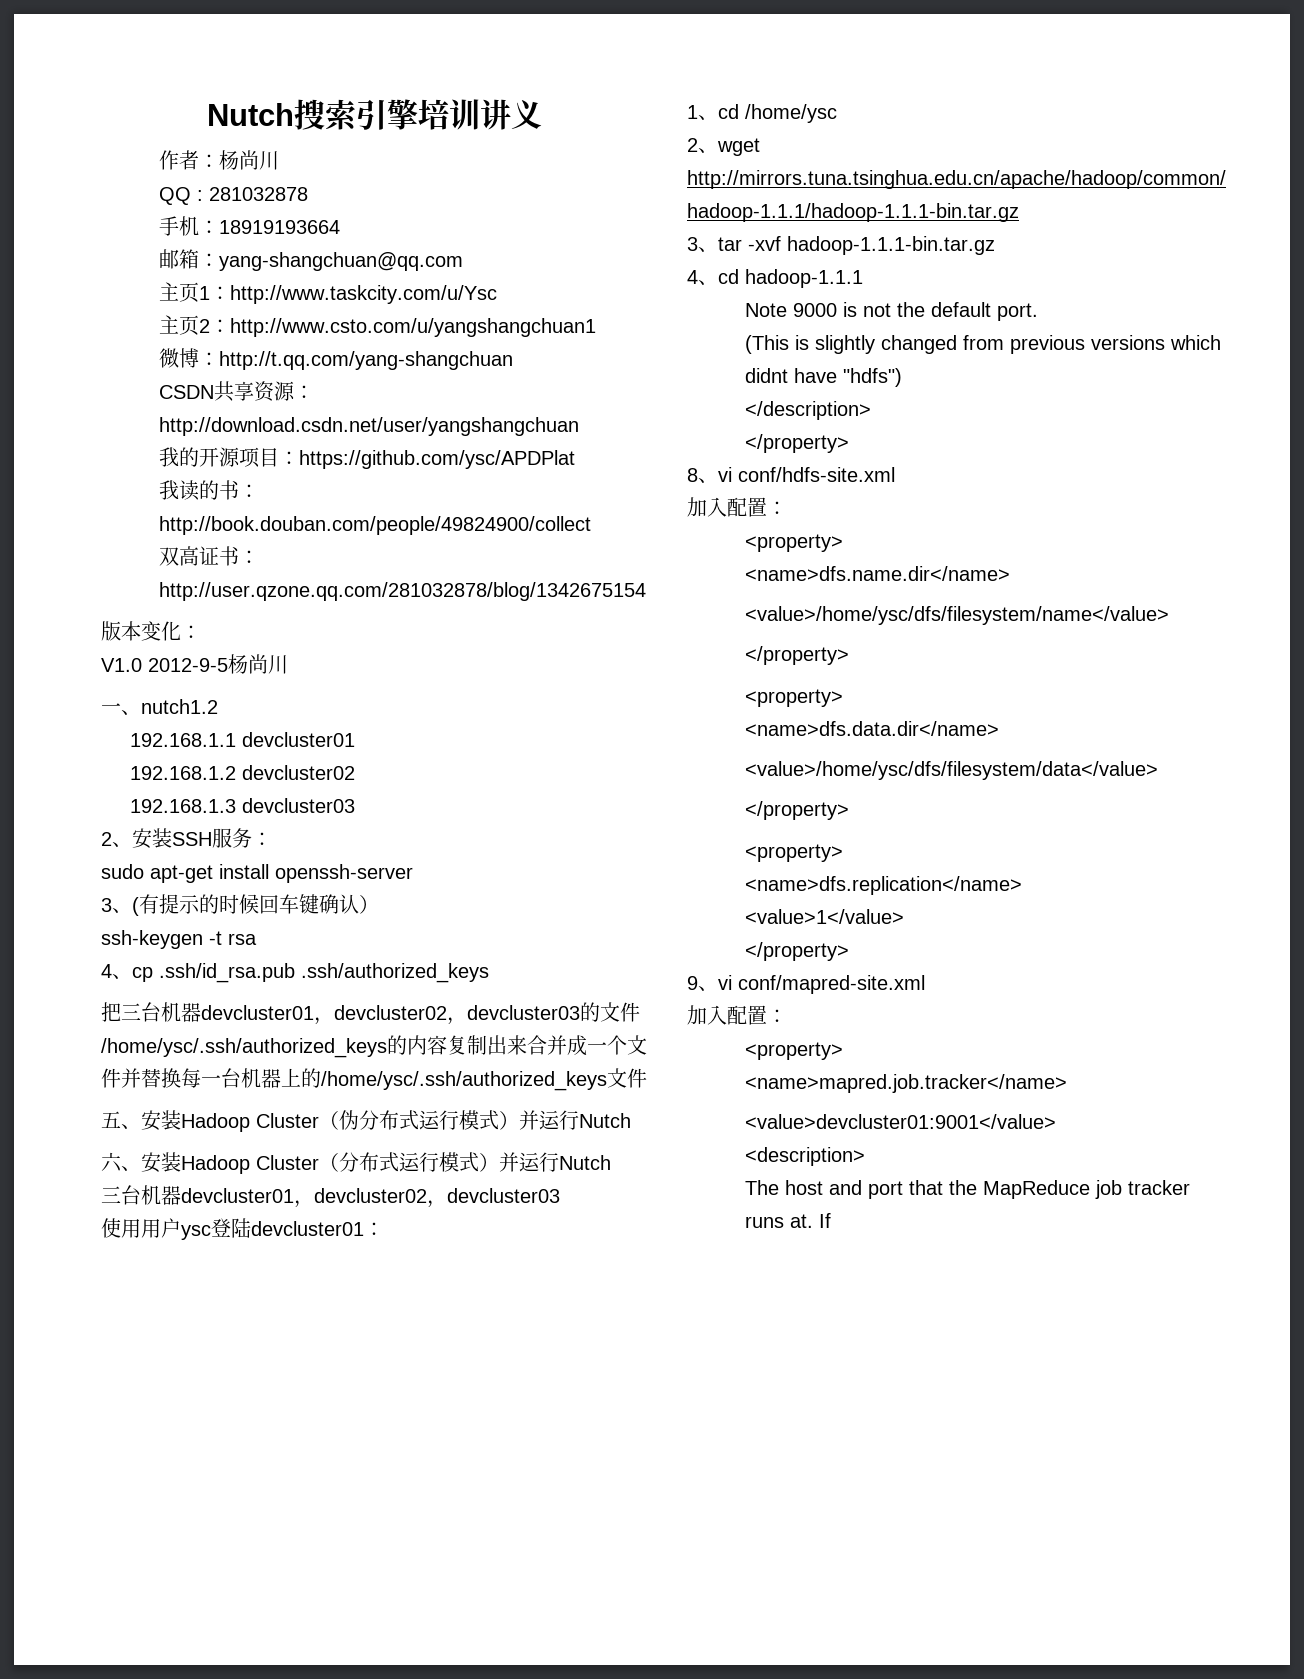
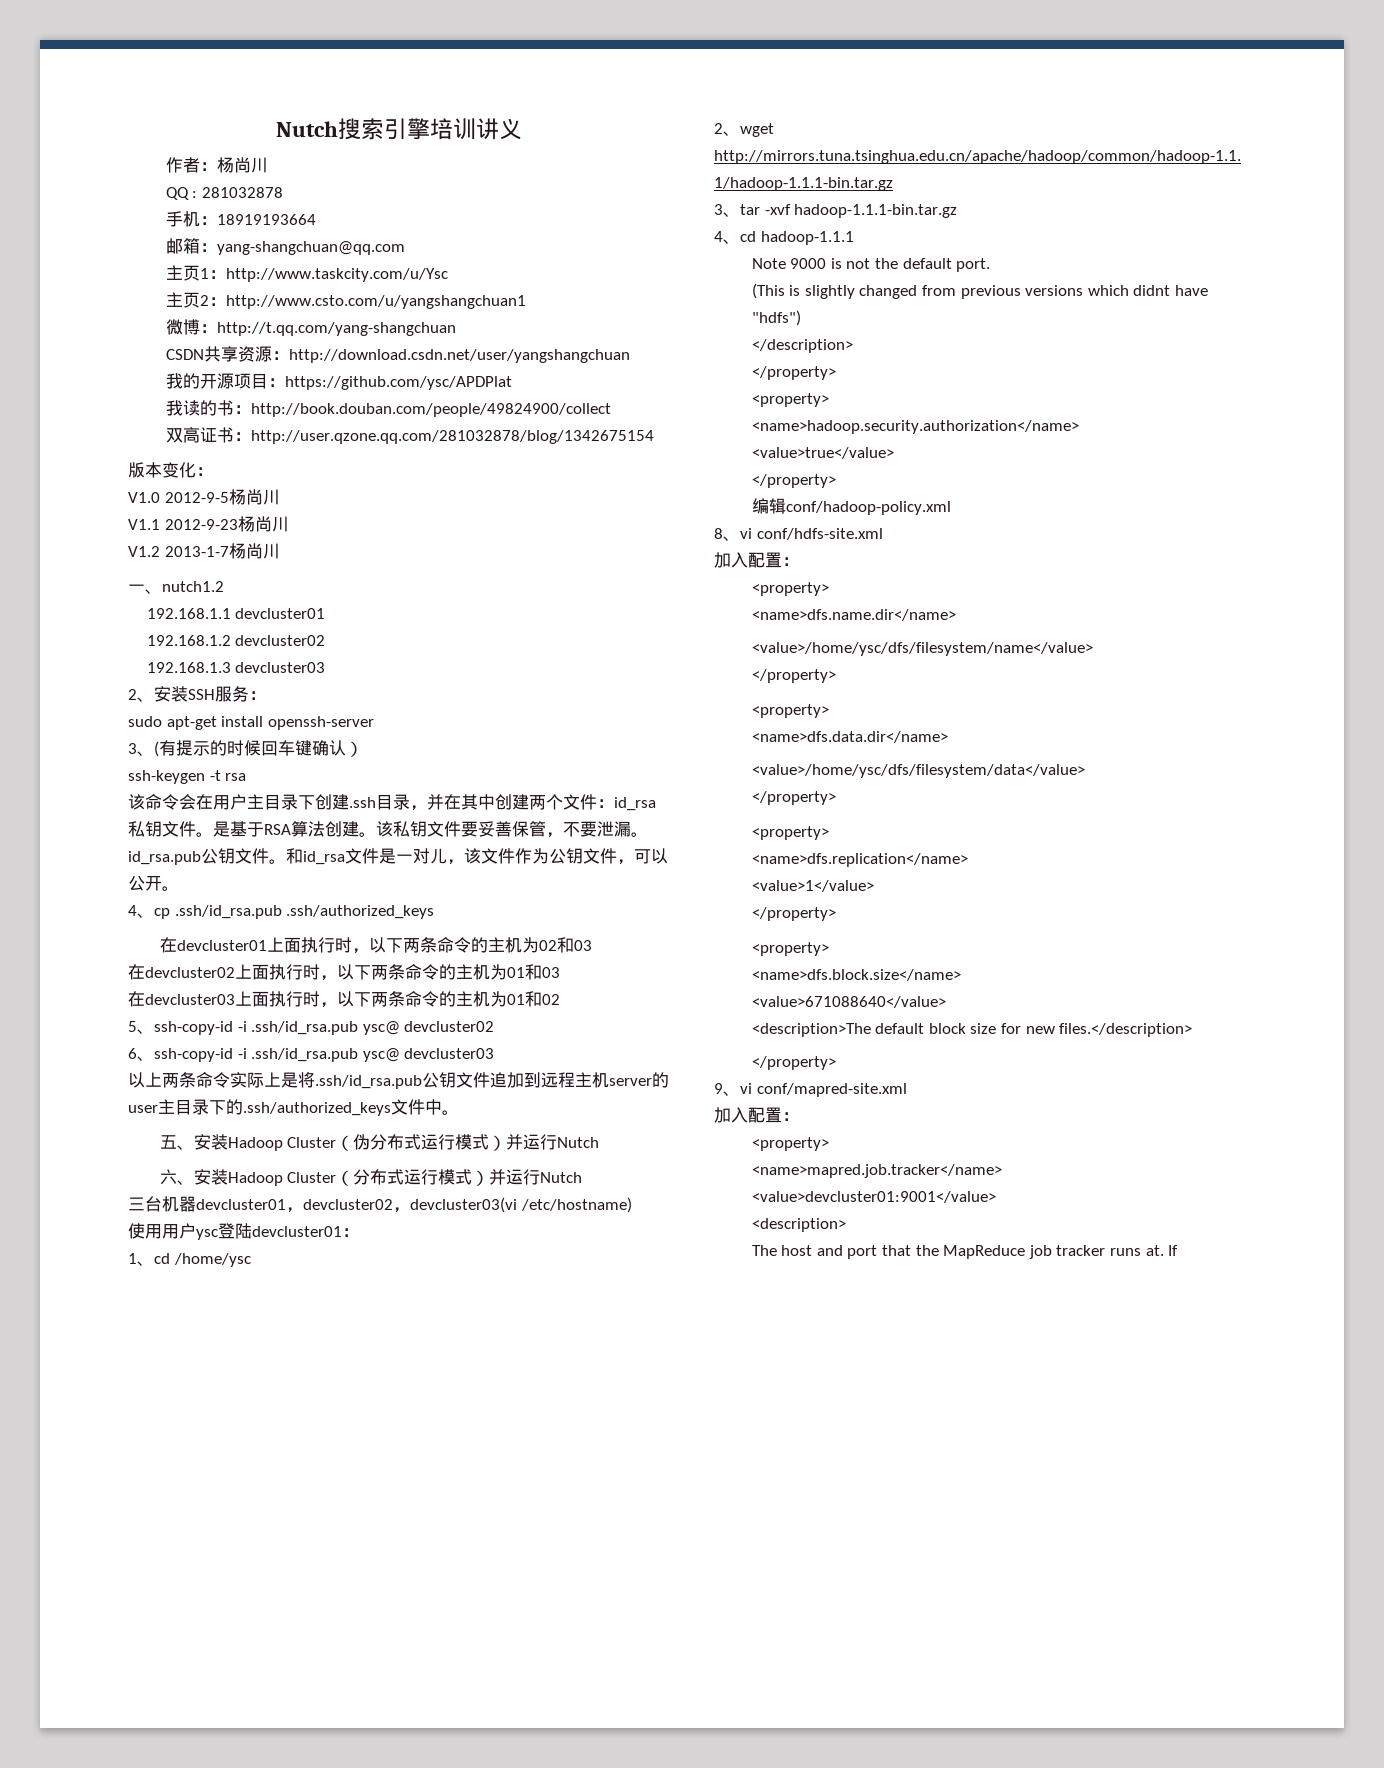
(288, 664) none -> [128,516,289,532] [128,543,280,559] // V1.1 2012-9-23杨尚川 // V1.2 2013-1-7杨尚川
(257, 939) none -> [128,794,656,811] [128,821,648,838] [128,848,668,865] [128,875,179,891] // 该命令会在用户主目录下创建.ssh目录，并在其中创建两个文件：id_rsa私钥文件。是基于RSA算法创建。该私钥文件要妥善保管，不要泄漏。id_rsa.pub公钥文件。和id_rsa文件是一对儿，该文件作为公钥文件，可以公开。
[101,1002,640,1025] [101,1035,647,1058] [101,1068,647,1091] 把三台机器devcluster01，devcluster02，devcluster03的文件/home/ysc/.ssh/authorized_keys的内容复制出来合并成一个文件并替换每一台机器上的/home/ysc/.ssh/authorized_keys文件 -> [159,937,592,954] [128,964,560,981] [128,991,560,1008] [128,1021,495,1035] [128,1048,495,1062] [128,1072,669,1089] [128,1099,459,1116] 在devcluster01上面执行时，以下两条命令的主机为02和03 // 在devcluster02上面执行时，以下两条命令的主机为01和03 // 在devcluster03上面执行时，以下两条命令的主机为01和02 // 5、ssh-copy-id -i .ssh/id_rsa.pub ysc@ devcluster02 // 6、ssh-copy-id -i .ssh/id_rsa.pub ysc@ devcluster03 // 以上两条命令实际上是将.ssh/id_rsa.pub公钥文件追加到远程主机server的user主目录下的.ssh/authorized_keys文件中。
[447,1188,560,1203] devcluster03 -> [410,1197,632,1213] devcluster03(vi /etc/hostname)
(850, 443) none -> [751,393,829,407] [751,420,1079,434] [751,447,894,459] [751,474,836,488] [751,498,951,515] // <property> // <name>hadoop.security.authorization</name> // <value>true</value> // </property> // 编辑conf/hadoop-policy.xml
(850, 951) none -> [751,942,829,956] [751,969,961,981] [751,996,946,1008] [751,1023,1193,1037] [751,1056,836,1070] // <property> // <name>dfs.block.size</name> // <value>671088640</value> // <description>The default block size for new files.</description> // </property>

